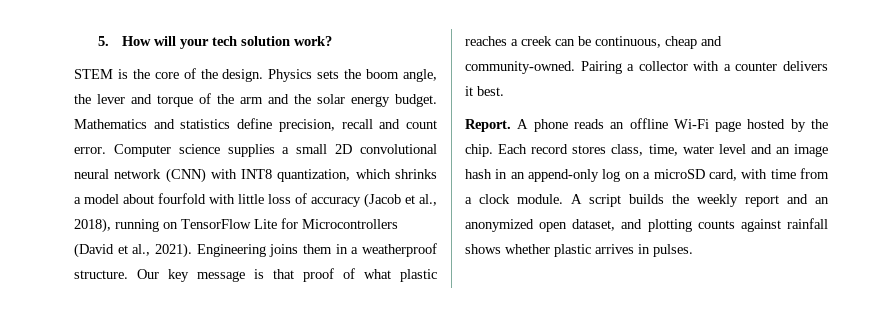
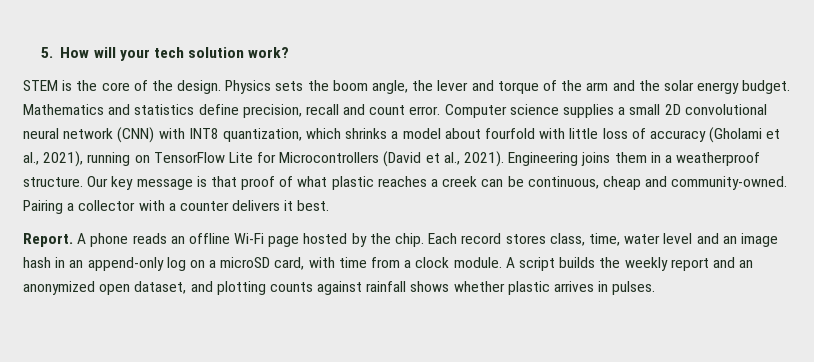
[364,193,437,208] [74,218,111,233] (Jacob et al., 2018), -> [709,127,781,143] [23,151,84,167] (Gholami et al., 2021),

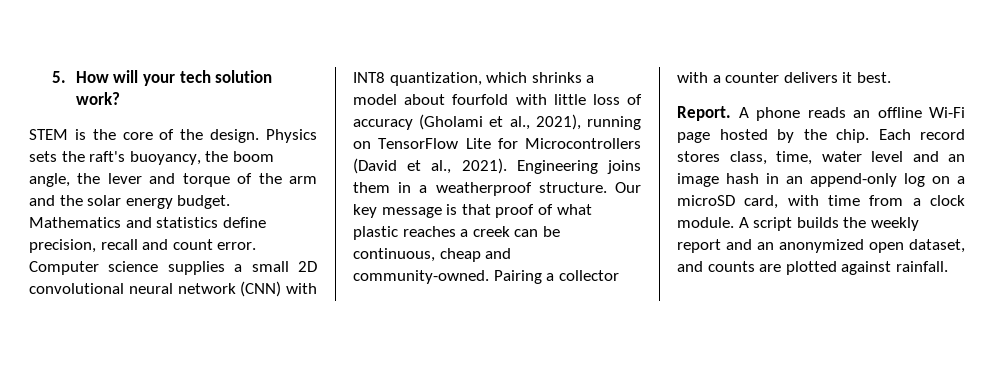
(329, 85) none -> [89,151,229,165] raft's buoyancy, the
[216,281,656,295] plotting counts against rainfall shows whether plastic arrives in pulses. -> [707,261,948,275] counts are plotted against rainfall.

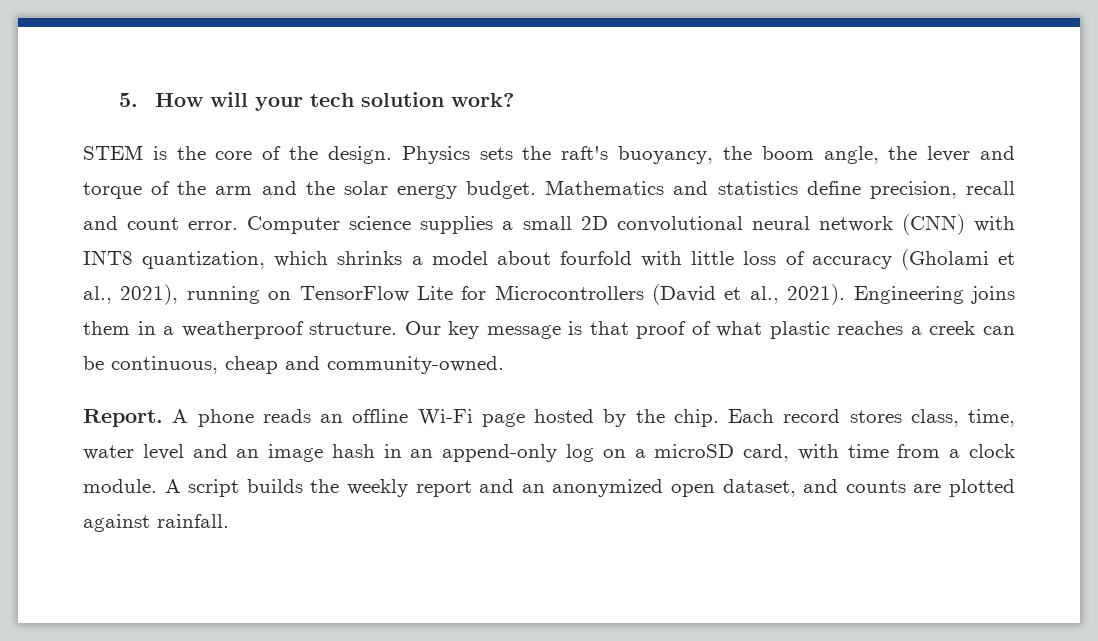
[493,270,619,284] [677,72,891,83] Pairing a collector with a counter delivers it best. -> (504, 365) none

